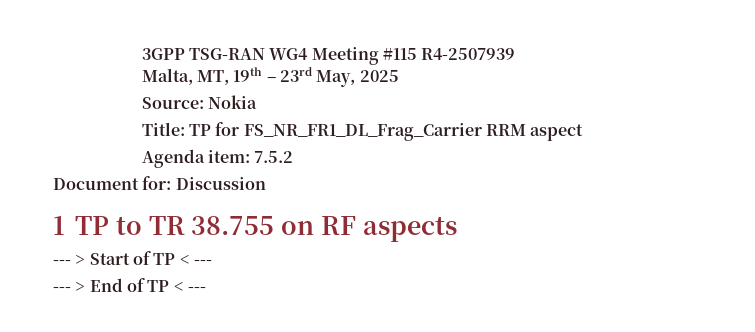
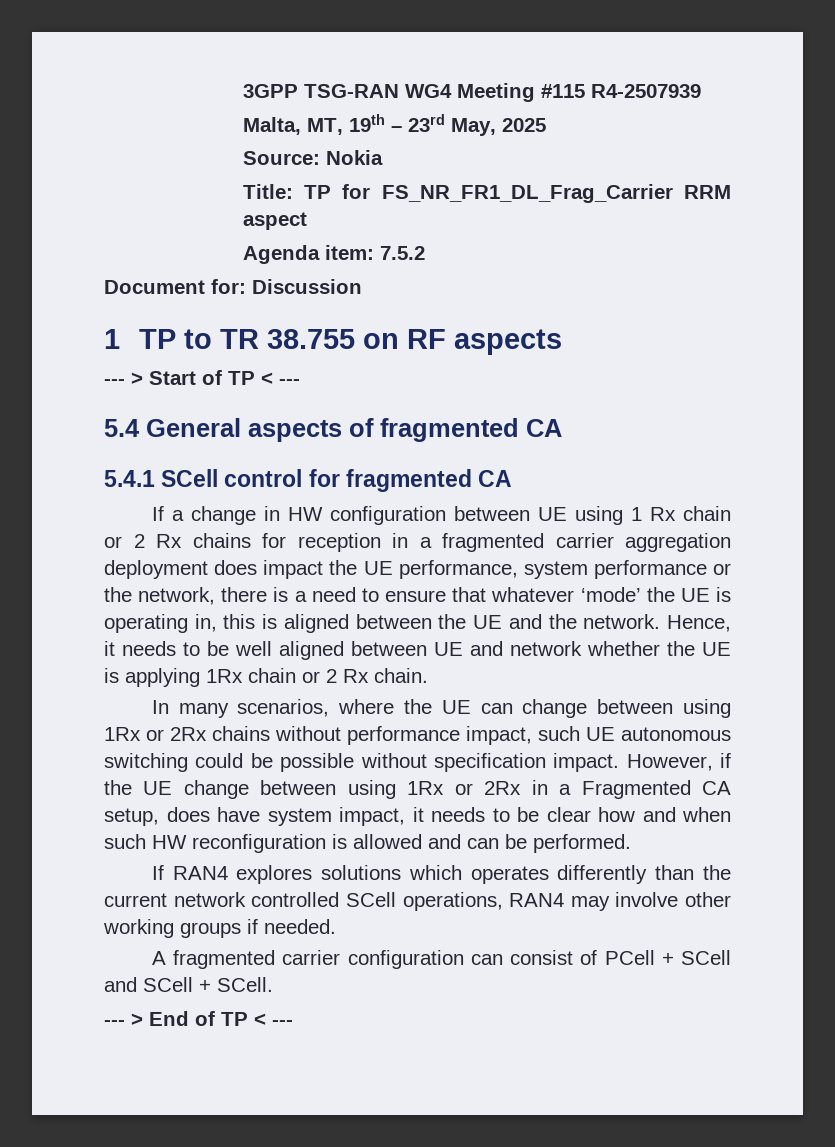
(212, 262) none -> [104,418,562,442] [104,469,513,492] [151,506,731,525] [104,533,731,552] [104,560,731,579] [104,587,731,605] [104,614,732,633] [104,641,731,660] [104,668,428,687] [151,699,731,718] [104,726,731,745] [104,753,731,772] [104,780,731,799] [104,807,731,826] [104,834,631,853] [151,865,731,884] [104,892,731,911] [103,919,336,938] [151,950,731,969] [104,977,273,992] // 5.4 General aspects of fragmented CA // 5.4.1 SCell control for fragmented CA // If a change in HW configuration between UE using 1 Rx chain or 2 Rx chains for reception in a fragmented carrier aggregation deployment does impact the UE performance, system performance or the network, there is a need to ensure that whatever ‘mode’ the UE is operating in, this is aligned between the UE and the network. Hence, it needs to be well aligned between UE and network whether the UE is applying 1Rx chain or 2 Rx chain. // In many scenarios, where the UE can change between using 1Rx or 2Rx chains without performance impact, such UE autonomous switching could be possible without specification impact. However, if the UE change between using 1Rx or 2Rx in a Fragmented CA setup, does have system impact, it needs to be clear how and when such HW reconfiguration is allowed and can be performed. // If RAN4 explores solutions which operates differently than the current network controlled SCell operations, RAN4 may involve other working groups if needed. // A fragmented carrier configuration can consist of PCell + SCell and SCell + SCell.

